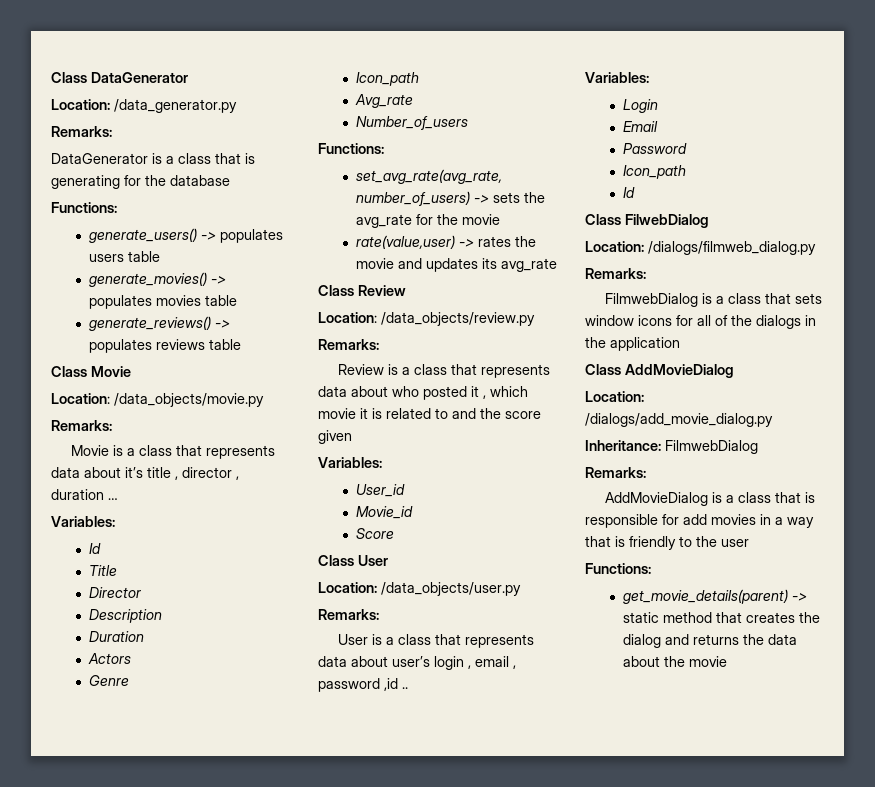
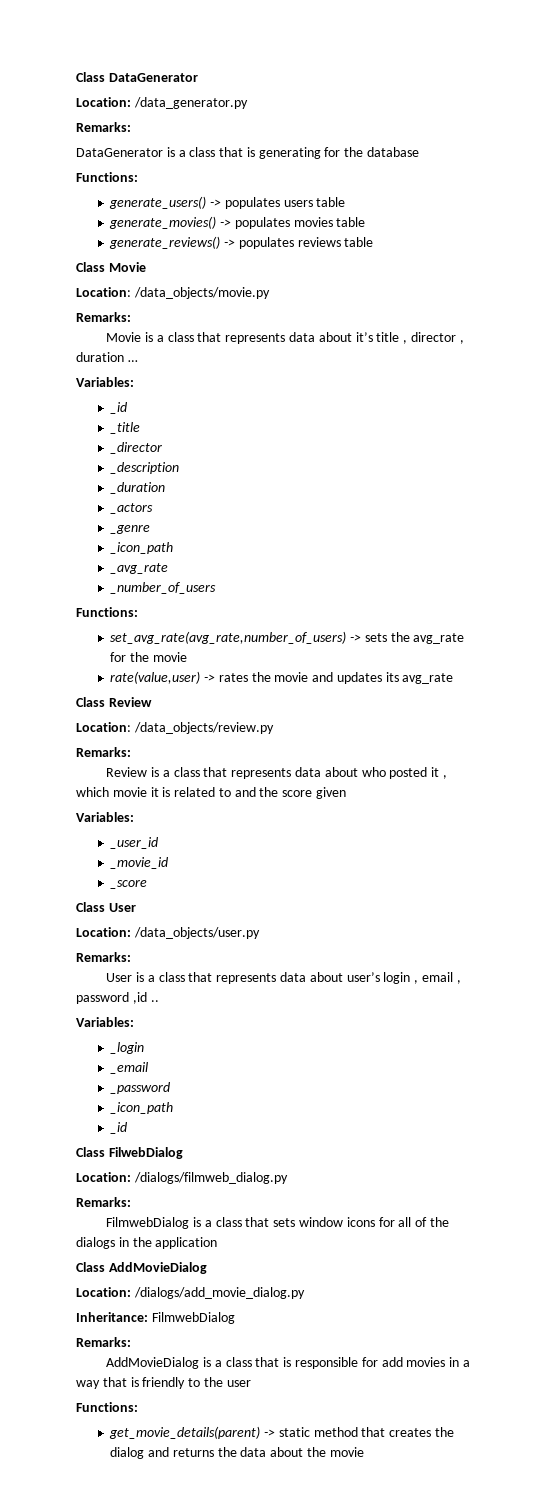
[88,543,101,554] [88,565,117,576] [88,587,141,598] [88,609,162,623] [88,631,144,642] [87,653,131,664] [88,675,129,686] [355,72,419,86] [354,94,413,108] [355,116,468,130] Id // Title // Director // Description // Duration // Actors // Genre // Icon_path // Avg_rate // Number_of_users -> [110,402,128,414] [110,422,141,434] [110,442,163,454] [110,462,180,474] [110,482,166,494] [110,503,154,514] [110,524,151,534] [110,542,174,554] [110,563,169,574] [110,582,217,594] _id // _title // _director // _description // _duration // _actors // _genre // _icon_path // _avg_rate // _number_of_users
[355,484,405,497] [355,506,413,519] [355,528,394,539] User_id // Movie_id // Score -> [110,837,159,849] [110,857,169,869] [110,879,148,889] _user_id // _movie_id // _score
[622,99,658,113] [622,121,658,132] [622,143,687,154] [622,165,686,179] [622,187,635,198] Login // Email // Password // Icon_path // Id -> [110,1042,145,1054] [110,1062,149,1074] [110,1082,171,1094] [110,1102,174,1114] [110,1122,128,1134] _login // _email // _password // _icon_path // _id

